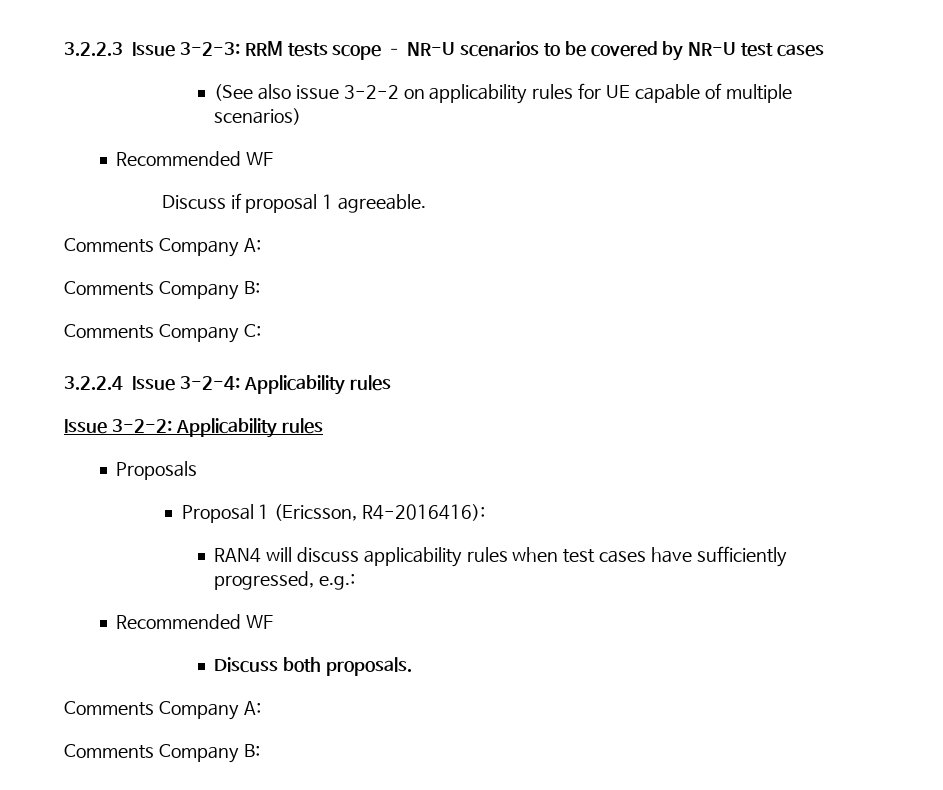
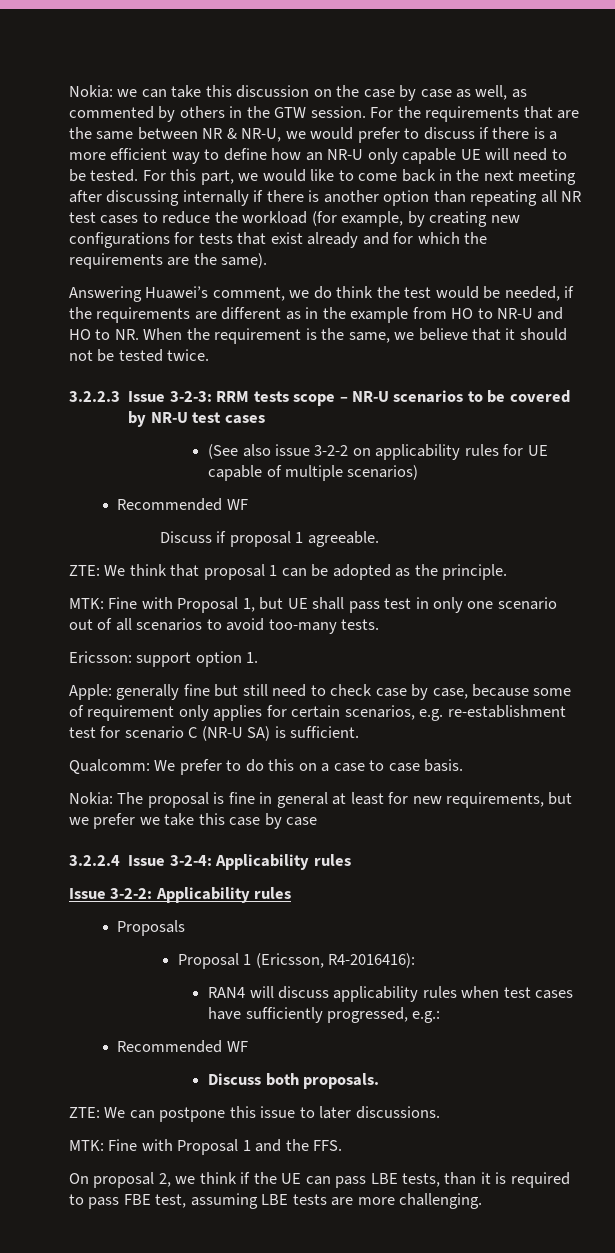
(64, 49) none -> [69,85,527,101] [69,106,580,122] [69,127,558,143] [69,148,567,164] [69,169,577,185] [69,190,582,206] [69,211,520,227] [69,232,488,248] [69,253,268,269] [69,286,575,302] [69,307,564,323] [69,328,567,344] [69,349,210,362] Nokia: we can take this discussion on the case by case as well, as commented by others in the GTW session. For the requirements that are the same between NR & NR-U, we would prefer to discuss if there is a more efficient way to define how an NR-U only capable UE will need to be tested. For this part, we would like to come back in the next meeting after discussing internally if there is another option than repeating all NR test cases to reduce the workload (for example, by creating new configurations for tests that exist already and for which the requirements are the same). // Answering Huawei’s comment, we do think the test would be needed, if the requirements are different as in the example from HO to NR-U and HO to NR. When the requirement is the same, we believe that it should not be tested twice. //
[64,238,261,257] [64,281,260,300] [64,324,261,343] Comments Company A: // Comments Company B: // Comments Company C: -> [69,564,508,580] [69,597,557,613] [69,618,380,634] [69,651,259,667] [69,684,572,700] [69,705,566,721] [69,726,360,741] [69,759,464,775] [69,792,573,808] [69,813,318,829] ZTE: We think that proposal 1 can be adopted as the principle. // MTK: Fine with Proposal 1, but UE shall pass test in only one scenario out of all scenarios to avoid too-many tests. // Ericsson: support option 1. // Apple: generally fine but still need to check case by case, because some of requirement only applies for certain scenarios, e.g. re-establishment test for scenario C (NR-U SA) is sufficient. // Qualcomm: We prefer to do this on a case to case basis. // Nokia: The proposal is fine in general at least for new requirements, but we prefer we take this case by case
[64,701,261,720] [64,744,260,763] Comments Company A: // Comments Company B: -> [69,1106,440,1122] [69,1139,343,1155] [69,1172,570,1188] [69,1193,483,1209] ZTE: We can postpone this issue to later discussions. // MTK: Fine with Proposal 1 and the FFS. // On proposal 2, we think if the UE can pass LBE tests, than it is required to pass FBE test, assuming LBE tests are more challenging.

